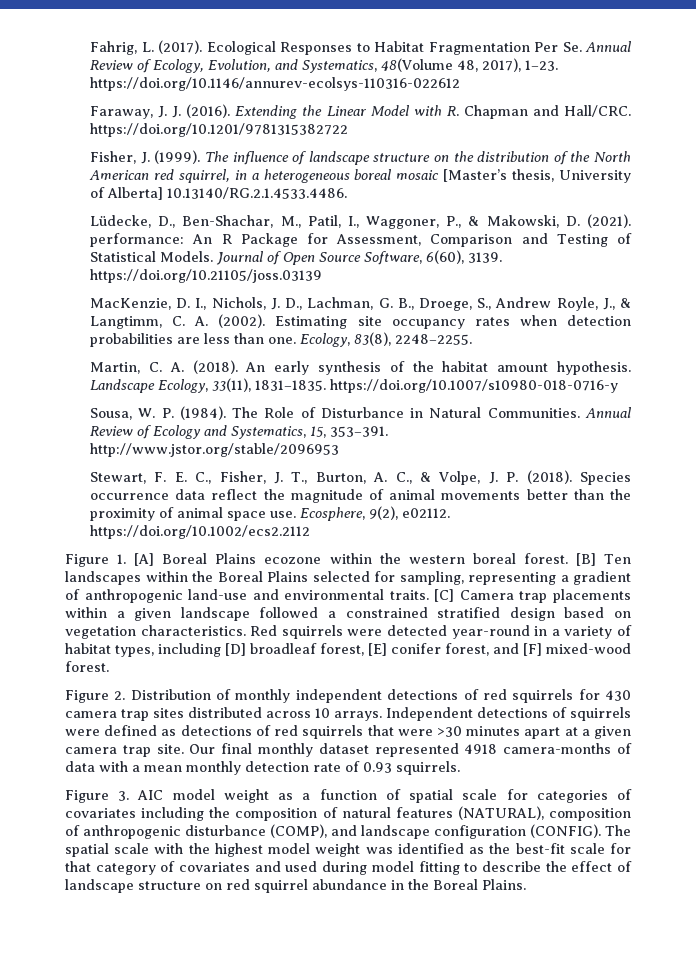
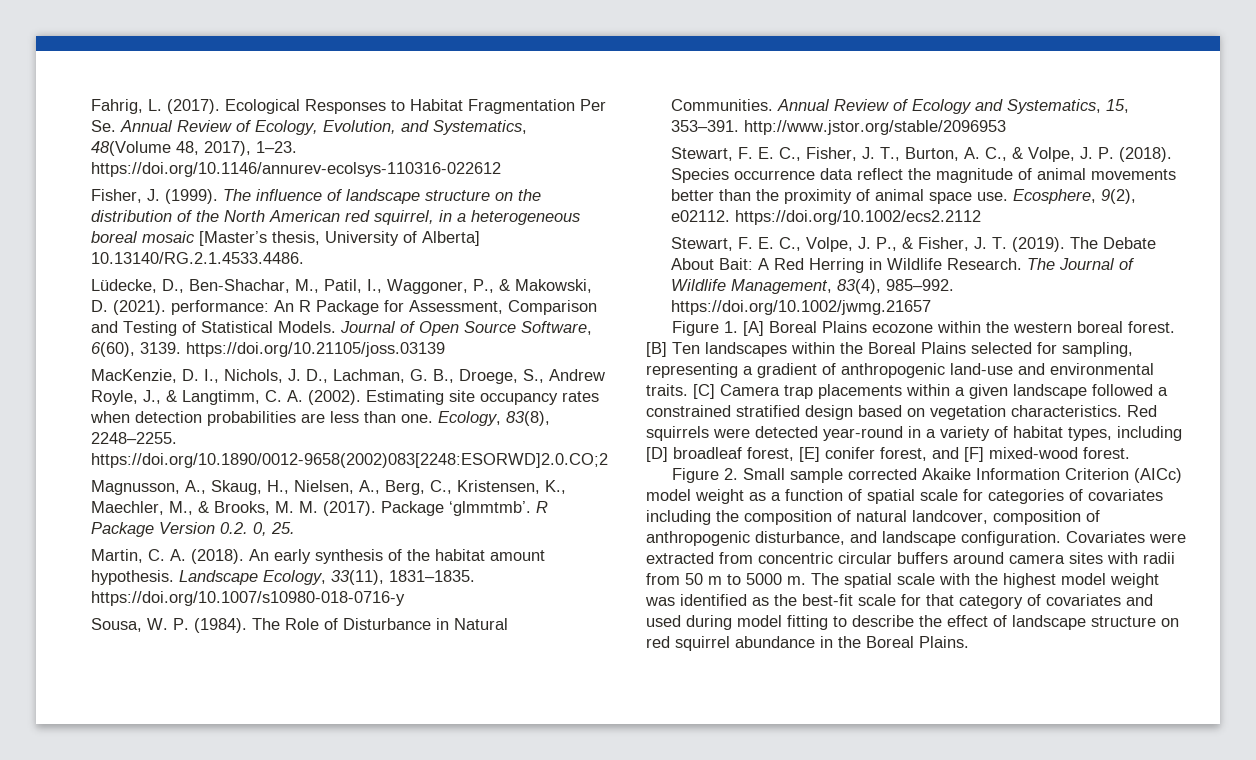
[90,104,632,119] [90,123,349,137] // Faraway, J. J. (2016). Extending the Linear Model with R. Chapman and Hall/CRC. https://doi.org/10.1201/9781315382722 -> (501, 169) none
(473, 339) none -> [90,453,608,468] [90,480,566,495] [90,501,548,516] [90,522,295,537] https://doi.org/10.1890/0012-9658(2002)083[2248:ESORWD]2.0.CO;2 // Magnusson, A., Skaug, H., Nielsen, A., Berg, C., Kristensen, K., Maechler, M., & Brooks, M. M. (2017). Package ‘glmmtmb’. R Package Version 0.2. 0, 25.
(311, 532) none -> [670,237,1156,252] [670,258,1135,273] [670,279,954,294] [670,300,931,315] // Stewart, F. E. C., Volpe, J. P., & Fisher, J. T. (2019). The Debate About Bait: A Red Herring in Wildlife Research. The Journal of Wildlife Management, 83(4), 985–992. https://doi.org/10.1002/jwmg.21657
[130,689,632,703] [65,707,631,721] [65,725,631,739] [65,743,632,757] [65,761,460,775] [65,790,164,803] Distribution of monthly independent detections of red squirrels for 430 camera trap sites distributed across 10 arrays. Independent detections of squirrels were defined as detections of red squirrels that were >30 minutes apart at a given camera trap site. Our final monthly dataset represented 4918 camera-months of data with a mean monthly detection rate of 0.93 squirrels. // Figure 3. AIC -> [742,468,1182,483] Small sample corrected Akaike Information Criterion (AICc)
[395,806,544,820] features (NATURAL), -> [912,510,988,524] landcover,
[185,824,601,839] disturbance (COMP), and landscape configuration (CONFIG). -> [755,531,1186,546] [646,552,1175,564] [646,573,806,585] disturbance, and landscape configuration. Covariates were extracted from concentric circular buffers around camera sites with radii from 50 m to 5000 m.

